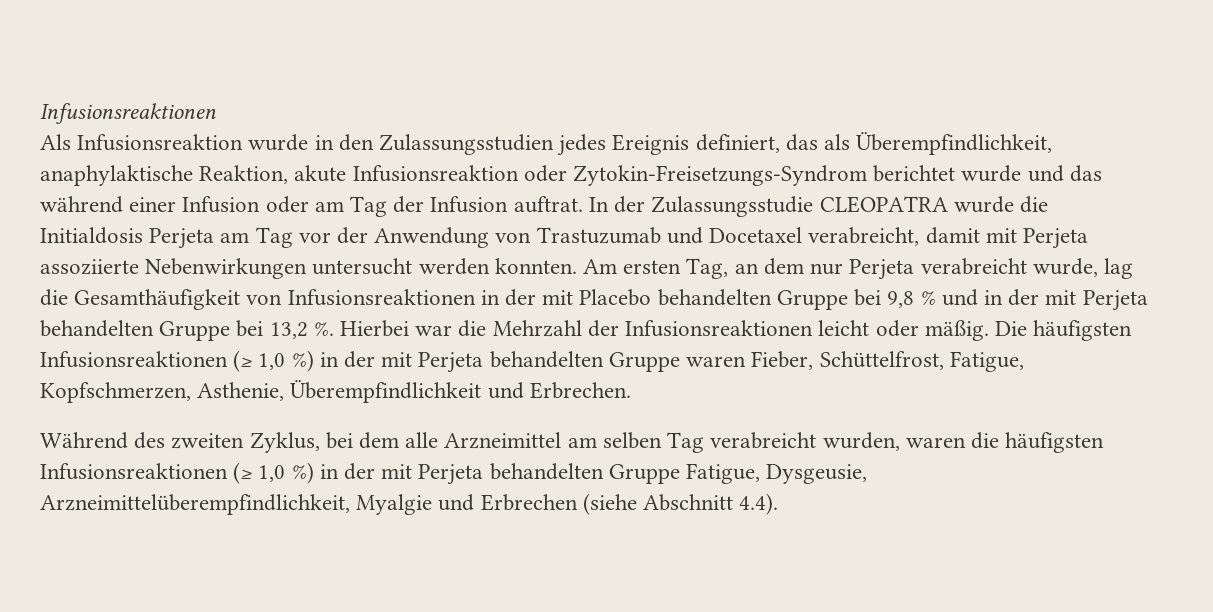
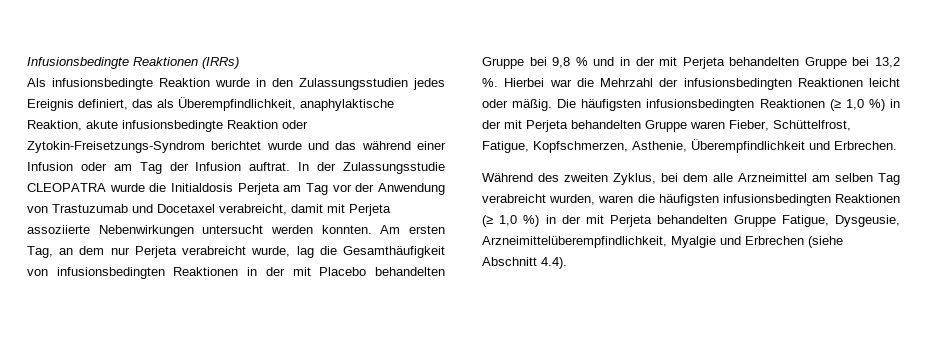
[40,103,216,124] Infusionsreaktionen -> [27,57,239,69] Infusionsbedingte Reaktionen (IRRs)
[77,134,244,151] Infusionsreaktion -> [52,78,210,90] infusionsbedingte Reaktion
[352,165,519,182] Infusionsreaktion -> [122,120,278,132] infusionsbedingte Reaktion
[287,289,476,306] Infusionsreaktionen -> [56,267,239,279] infusionsbedingten Reaktionen
[625,320,814,337] Infusionsreaktionen -> [683,78,863,90] infusionsbedingten Reaktionen
[40,351,228,368] Infusionsreaktionen -> [646,99,825,111] infusionsbedingten Reaktionen
[40,463,228,480] Infusionsreaktionen -> [722,194,900,206] infusionsbedingten Reaktionen

